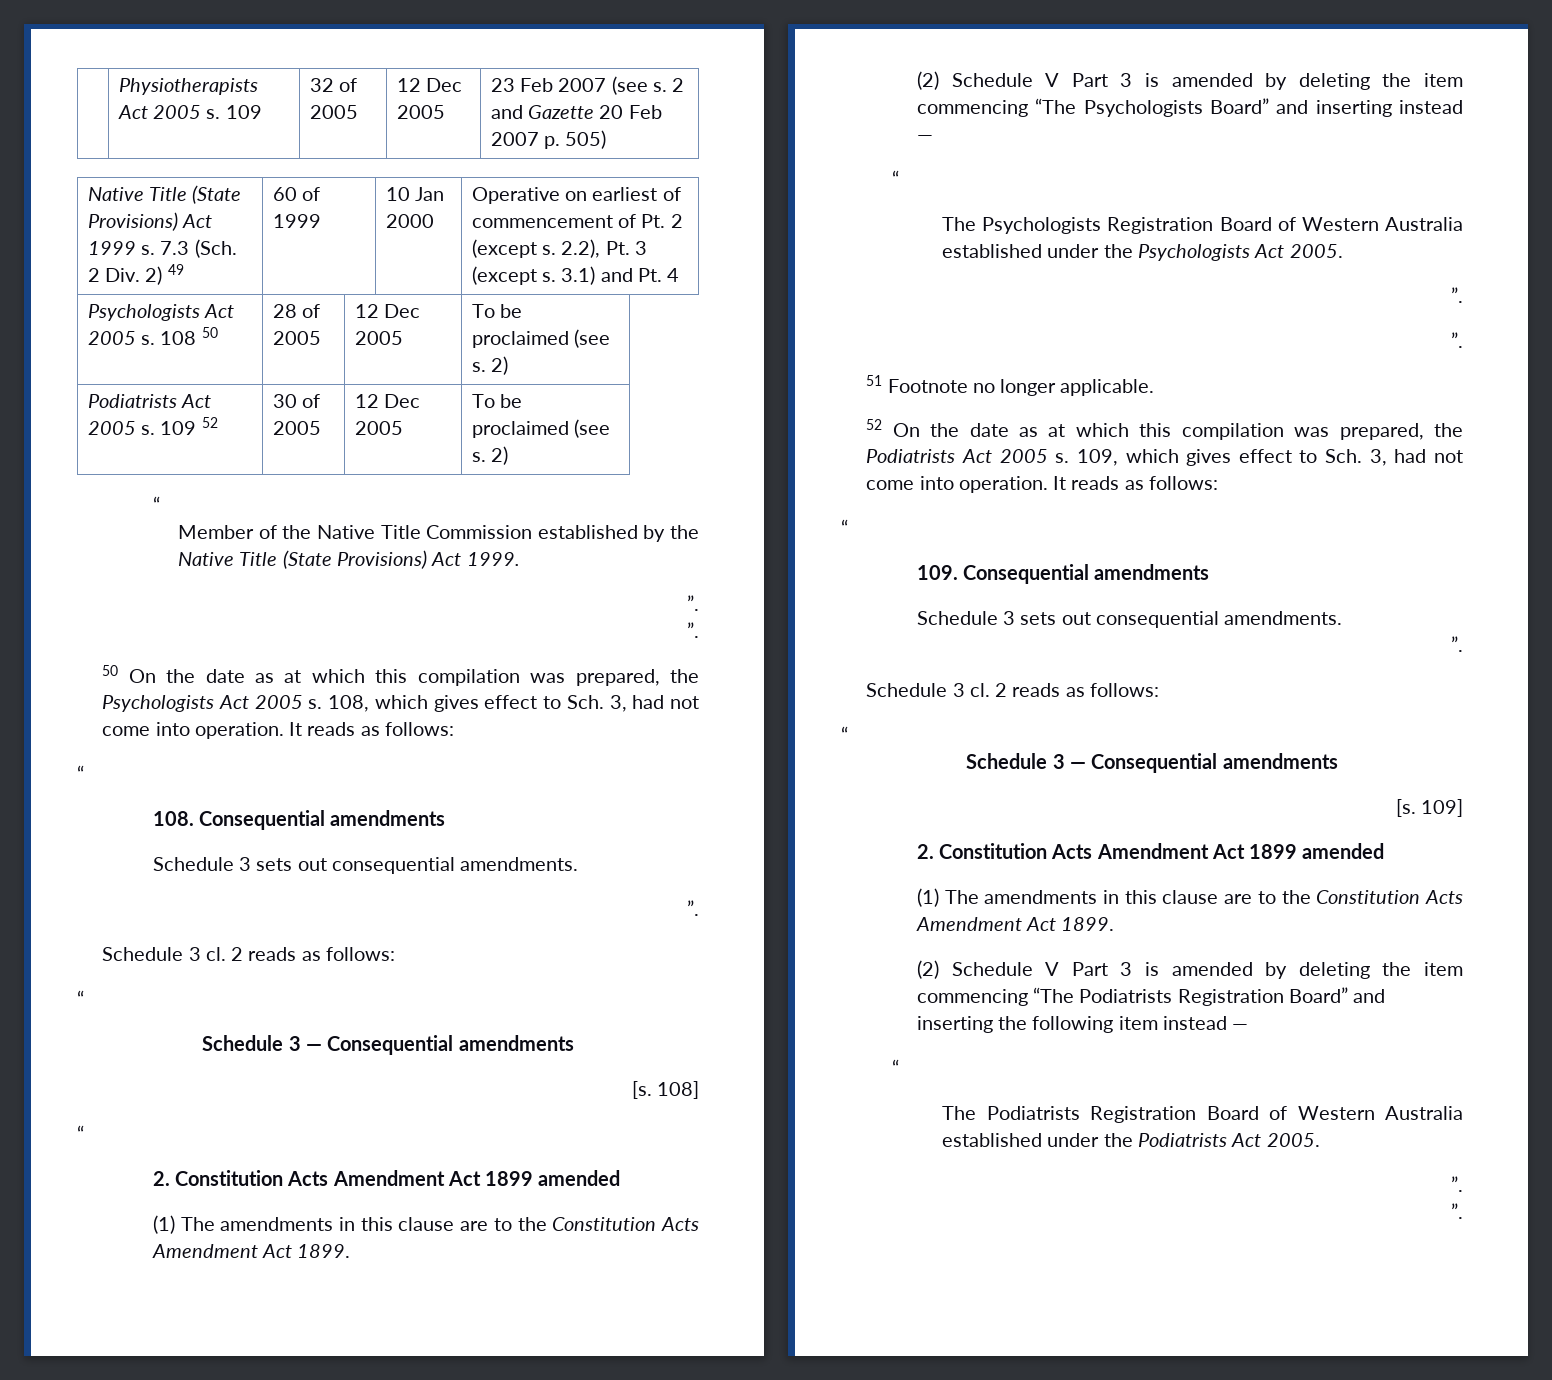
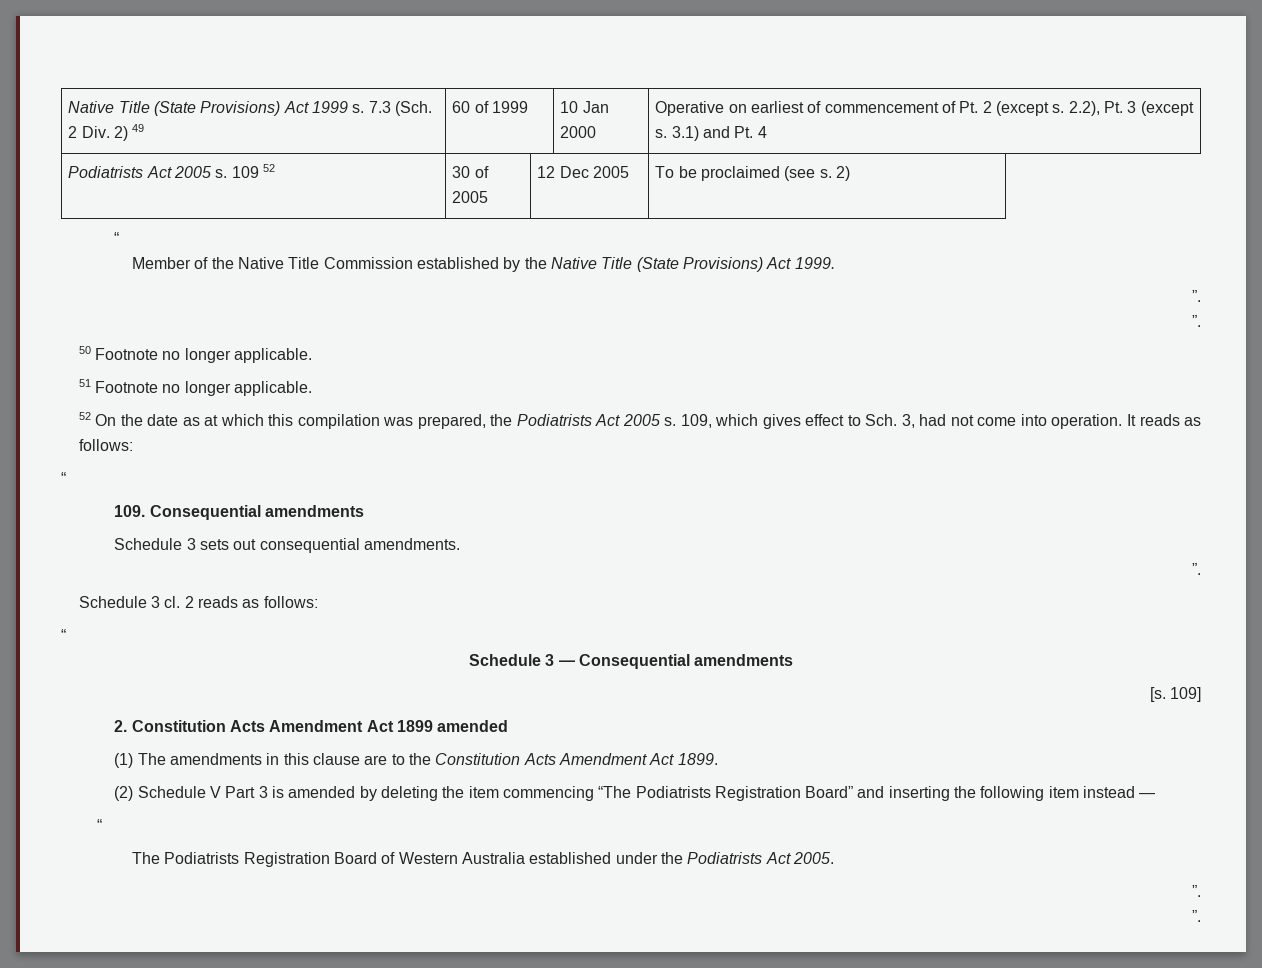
[118,78,258,95] [117,105,262,119] [309,78,358,92] [309,105,358,119] [396,78,463,92] [396,105,445,119] [490,76,685,95] [490,105,662,119] [490,130,607,149] | Physiotherapists Act 2005 s. 109 | 32 of 2005 | 12 Dec 2005 | 23 Feb 2007 (see s. 2 and Gazette 20 Feb 2007 p. 505) // -> (68, 107) none
[87,304,235,321] [87,327,218,345] [272,304,321,318] [272,331,321,345] [354,304,421,318] [354,331,403,345] [471,304,523,318] [471,329,611,348] [471,356,509,375] // Psychologists Act 2005 s. 108 50 | 28 of 2005 | 12 Dec 2005 | To be proclaimed (see s. 2) -> (767, 132) none
[128,669,700,686] [102,695,699,712] [102,722,454,739] [77,765,84,781] [152,810,446,830] [152,857,579,874] [687,900,699,916] [102,947,395,961] [77,990,84,1006] [202,1035,574,1055] [631,1081,699,1099] [77,1125,84,1141] [152,1170,621,1186] [152,1215,699,1234] [151,1244,351,1258] [916,71,1463,90] [916,98,1463,117] [916,135,933,141] [891,170,899,186] [942,217,1463,234] [942,244,1343,261] [1451,287,1463,303] [1451,332,1463,348] On the date as at which this compilation was prepared, the Psychologists Act 2005 s. 108, which gives effect to Sch. 3, had not come into operation. It reads as follows: // “ // 108. Consequential amendments // Schedule 3 sets out consequential amendments. // ”. // Schedule 3 cl. 2 reads as follows: // “ // Schedule 3 — Consequential amendments // [s. 108] // “ // 2. Constitution Acts Amendment Act 1899 amended // (1) The amendments in this clause are to the Constitution Acts Amendment Act 1899. // (2) Schedule V Part 3 is amended by deleting the item commencing “The Psychologists Board” and inserting instead — // “ // The Psychologists Registration Board of Western Australia established under the Psychologists Act 2005. // ”. // ”. -> [95,348,313,363] Footnote no longer applicable.

